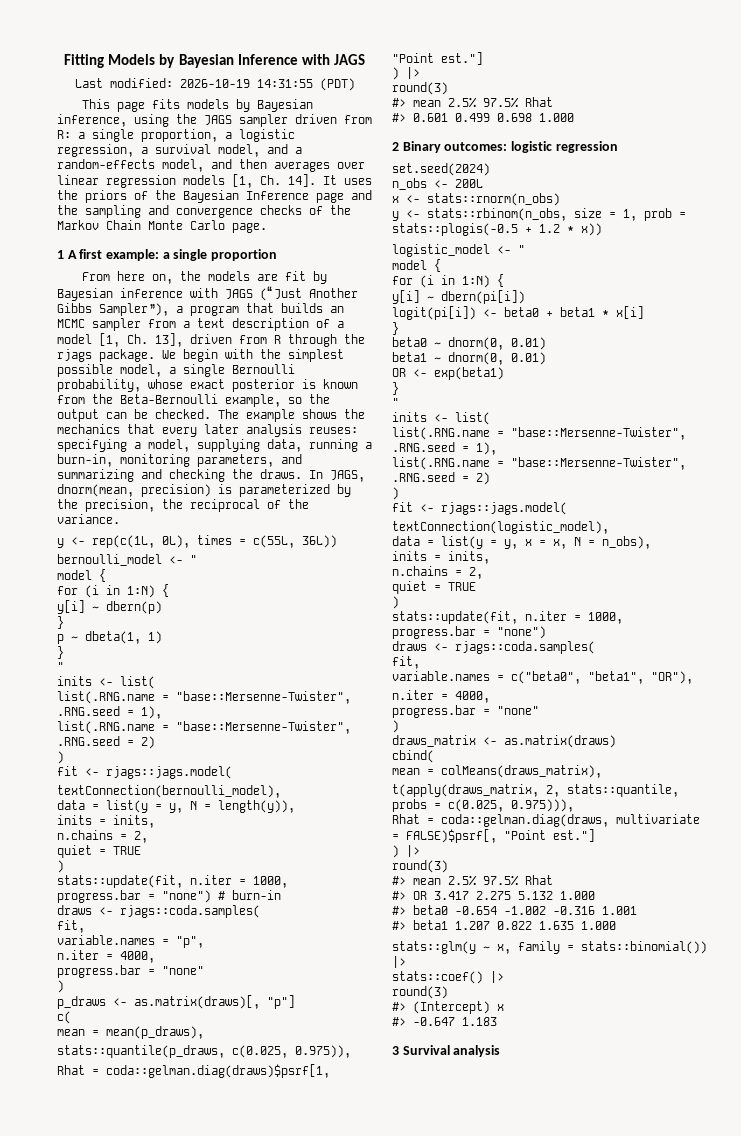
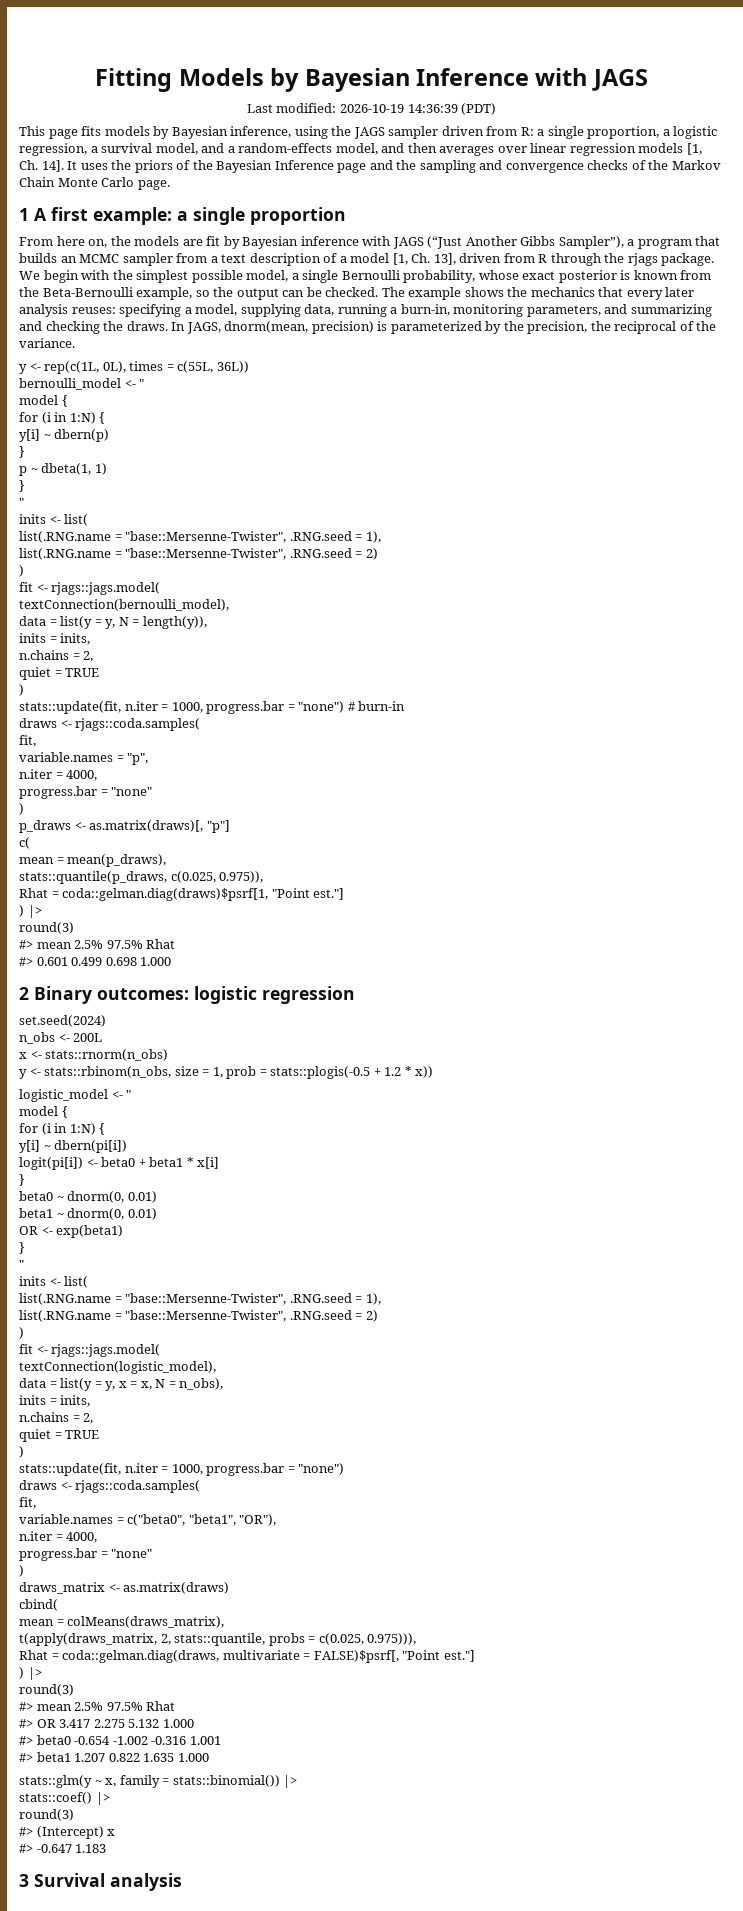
[256,79,313,88] 14:31:55 -> [407,104,458,113] 14:36:39

